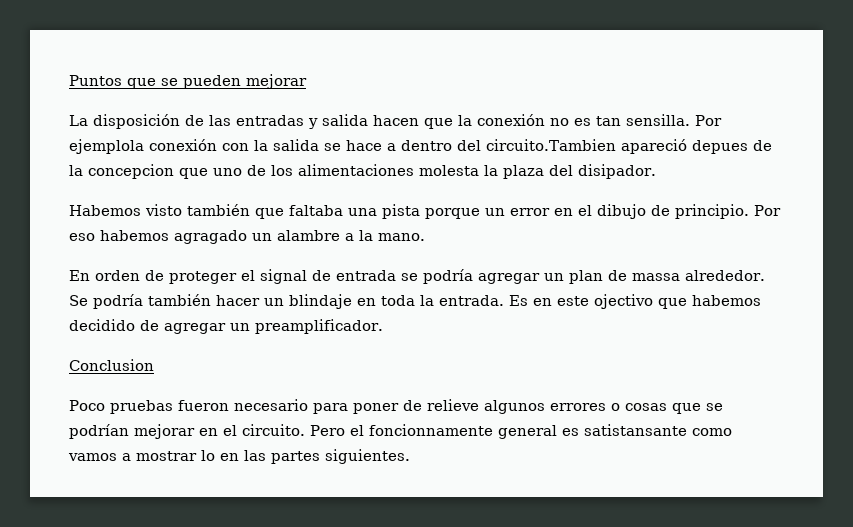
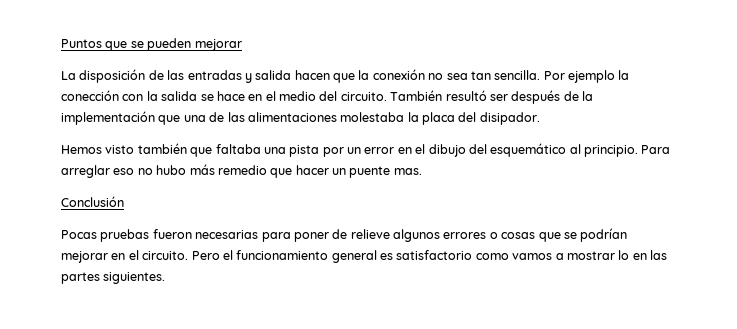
[574,114,722,126] [69,139,217,154] es tan sensilla. Por ejemplola conexión -> [446,70,630,83] [61,90,119,101] sea tan sencilla. Por ejemplo la conección
[387,139,772,154] [69,164,544,179] a dentro del circuito.Tambien apareció depues de la concepcion que uno de los alimentaciones molesta la plaza -> [248,90,593,104] [61,111,455,125] en el medio del circuito. También resultó ser después de la implementación que una de las alimentaciones molestaba la placa
[69,205,141,216] Habemos -> [61,145,102,154] Hemos
[425,208,480,219] porque -> [322,147,344,157] por
[651,204,781,219] [69,230,425,244] [69,269,765,284] [69,294,761,309] [69,319,383,334] [69,359,154,371] [69,400,105,411] de principio. Por eso habemos agragado un alambre a la mano. // En orden de proteger el signal de entrada se podría agregar un plan de massa alrededor. Se podría también hacer un blindaje en toda la entrada. Es en este ojectivo que habemos decidido de agregar un preamplificador. // Conclusion // Poco -> [468,143,671,157] [61,164,422,178] [61,196,124,207] [61,230,97,239] del esquemático al principio. Para arreglar eso no hubo más remedio que hacer un puente mas. // Conclusión // Pocas
[234,399,308,411] necesario -> [195,230,259,239] necesarias
[369,424,493,436] foncionnamente -> [236,250,329,260] funcionamiento
[584,424,687,436] satistansante -> [396,250,473,260] satisfactorio

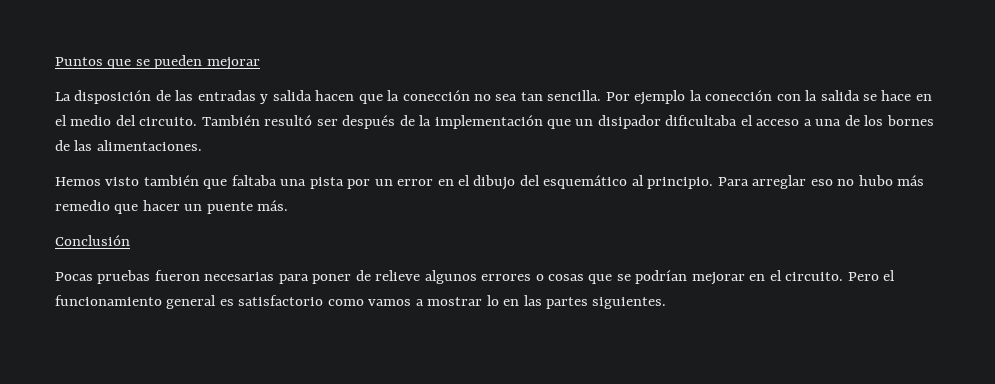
[372,69,425,80] conexión -> [402,90,470,101] conección
[183,112,540,125] una de las alimentaciones molestaba la placa del disipador. -> [575,115,934,129] [55,140,202,151] un disipador dificultaba el acceso a una de los bornes de las alimentaciones.
[393,168,422,175] mas. -> [257,200,289,211] más.

